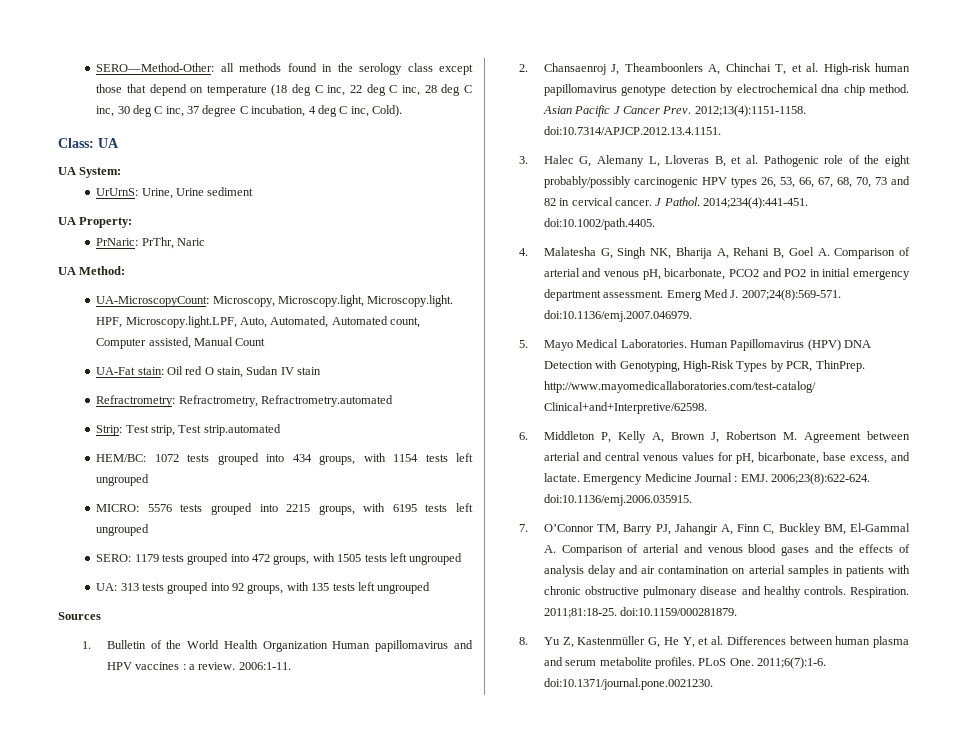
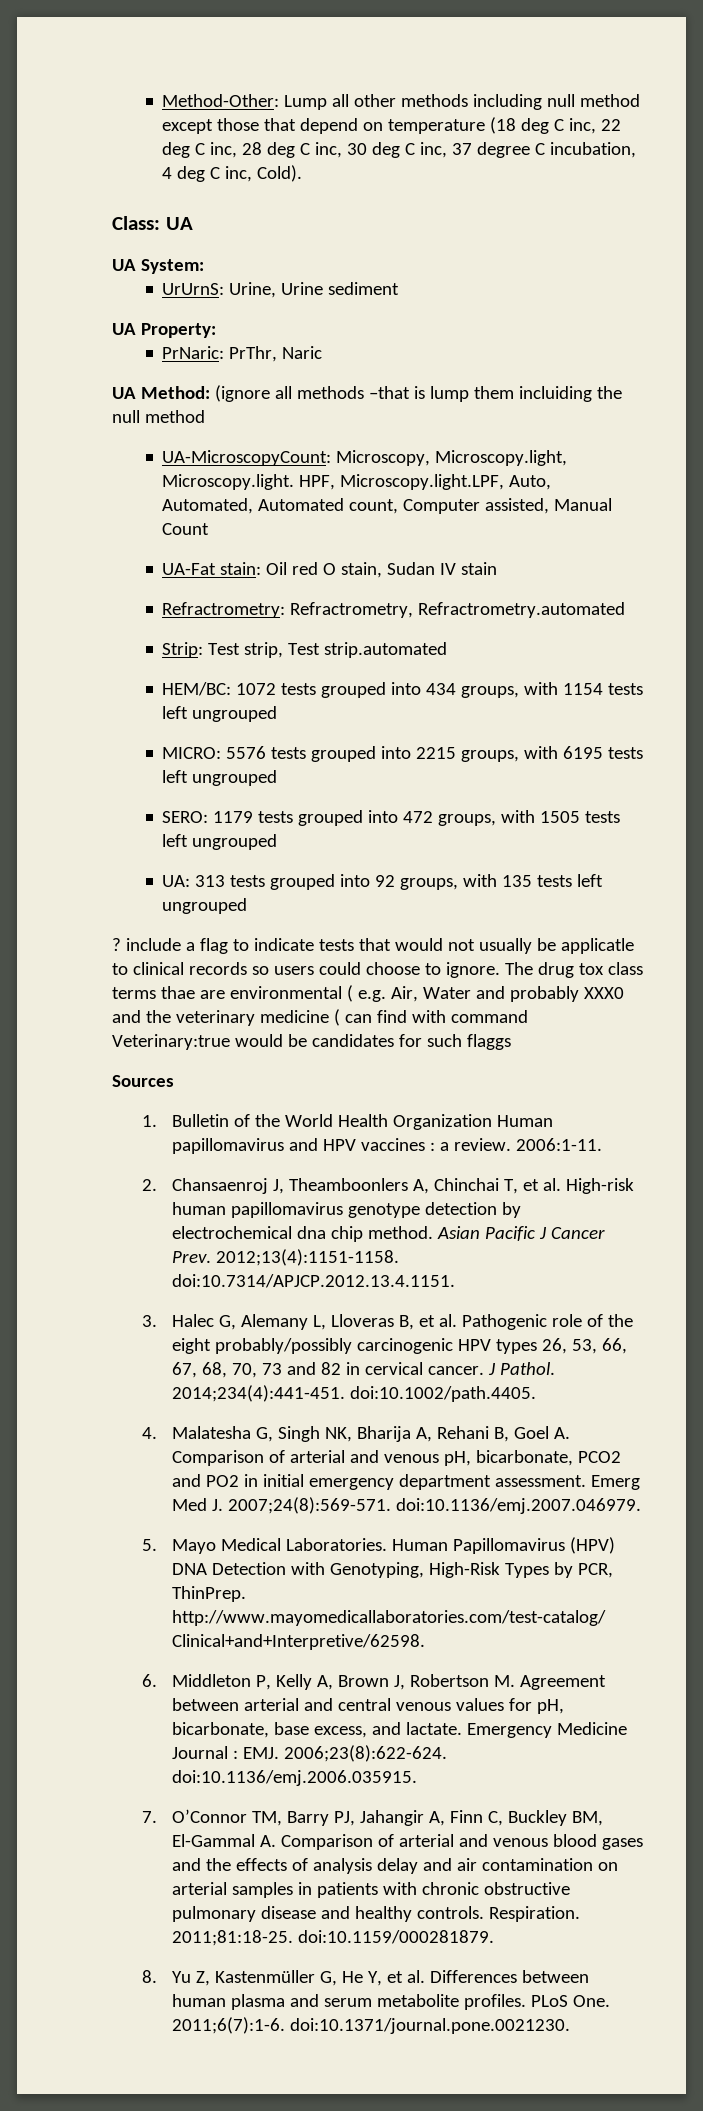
[96,63,433,75] SERO—Method-Other: all methods found in the serology class -> [162,94,641,110] Method-Other: Lump all other methods including null method
(126, 270) none -> [214,385,622,402] [112,410,205,423] (ignore all methods –that is lump them incluiding the null method
(431, 588) none -> [112,938,634,954] [112,962,643,978] [112,985,624,1002] [112,1009,528,1026] [112,1034,511,1050] // ? include a flag to indicate tests that would not usually be applicatle to clinical records so users could choose to ignore. The drug tox class terms thae are environmental ( e.g. Air, Water and probably XXX0 and the veterinary medicine ( can find with command Veterinary:true would be candidates for such flaggs

